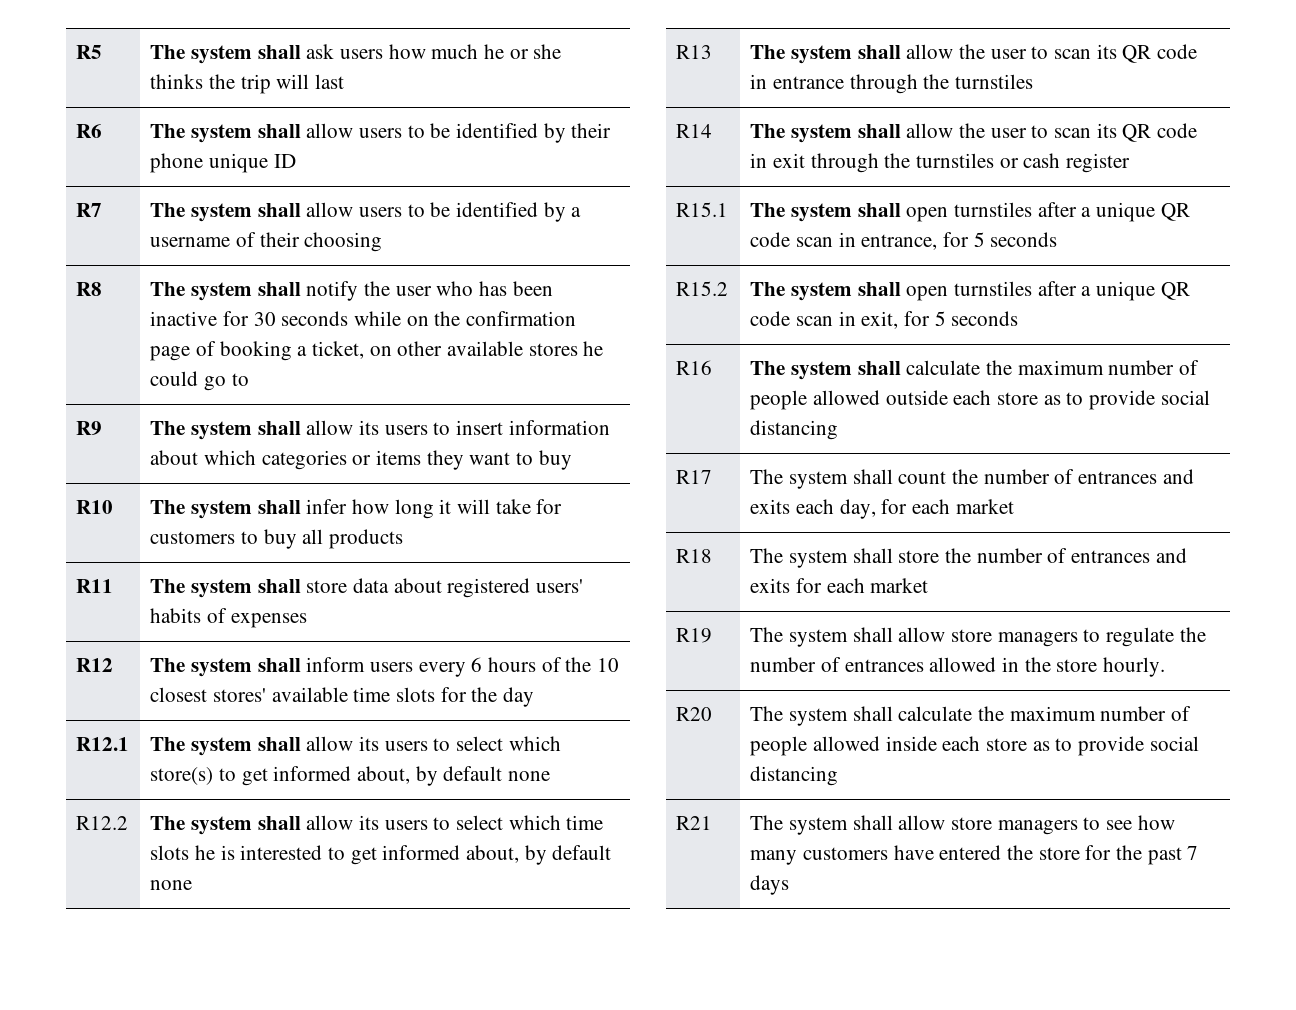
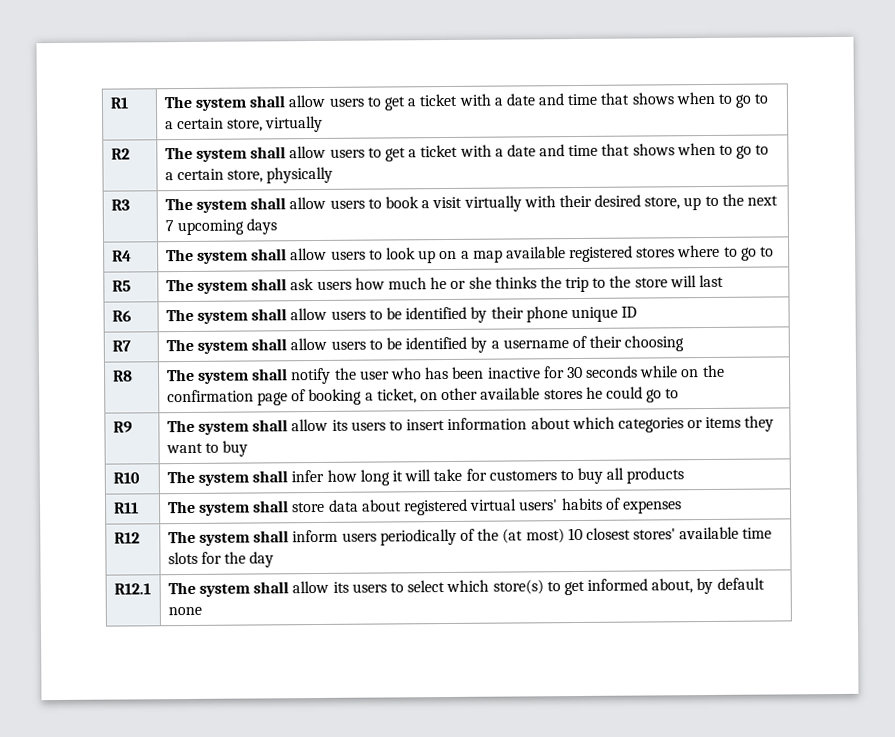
(76, 52) none -> [109,97,128,109] [163,91,769,111] [164,115,324,133] [110,148,130,160] [164,142,770,162] [164,166,334,184] [110,199,130,211] [164,193,778,213] [164,218,278,236] [111,250,132,262] [165,244,774,264] R1 | The system shall allow users to get a ticket with a date and time that shows when to go to a certain store, virtually // R2 | The system shall allow users to get a ticket with a date and time that shows when to go to a certain store, physically // R3 | The system shall allow users to book a visit virtually with their desired store, up to the next 7 upcoming days // R4 | The system shall allow users to look up on a map available registered stores where to go to //
(271, 84) none -> [592,275,668,288] to the store
(531, 588) none -> [470,498,518,511] virtual
[418,657,592,677] every 6 hours of the -> [379,528,565,546] periodically of the (at most)
[76,816,129,830] [150,815,604,835] [150,845,612,865] [150,880,193,890] [676,45,713,59] [750,44,1198,64] [750,74,1034,94] [676,124,713,138] [750,123,1198,143] [750,153,1131,173] [676,202,729,217] [750,202,1190,222] [750,232,1058,250] [676,281,729,296] [750,281,1190,301] [750,311,1019,329] [676,360,713,375] [750,360,1200,380] [750,390,1210,410] [750,420,839,440] [676,470,713,484] [750,469,1194,489] [750,499,1014,519] [676,549,713,563] [750,548,1187,568] [750,578,929,593] [676,628,713,643] [750,627,1206,647] [750,657,1166,677] [676,707,713,721] [750,706,1192,726] [750,736,1199,756] [750,766,839,786] [676,816,713,830] [750,815,1175,835] [750,845,1199,865] [750,875,790,895] // R12.2 | The system shall allow its users to select which time slots he is interested to get informed about, by default none // R13 | The system shall allow the user to scan its QR code in entrance through the turnstiles // R14 | The system shall allow the user to scan its QR code in exit through the turnstiles or cash register // R15.1 | The system shall open turnstiles after a unique QR code scan in entrance, for 5 seconds // R15.2 | The system shall open turnstiles after a unique QR code scan in exit, for 5 seconds // R16 | The system shall calculate the maximum number of people allowed outside each store as to provide social distancing // R17 | The system shall count the number of entrances and exits each day, for each market // R18 | The system shall store the number of entrances and exits for each market // R19 | The system shall allow store managers to regulate the number of entrances allowed in the store hourly. // R20 | The system shall calculate the maximum number of people allowed inside each store as to provide social distancing // R21 | The system shall allow store managers to see how many customers have entered the store for the past 7 days -> (202, 611) none

